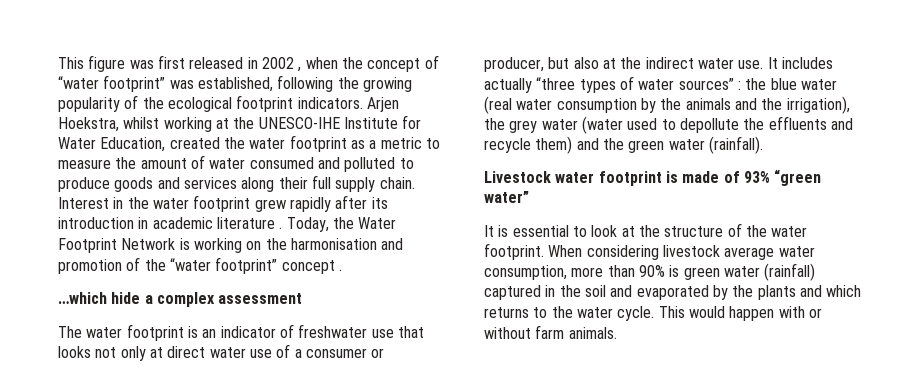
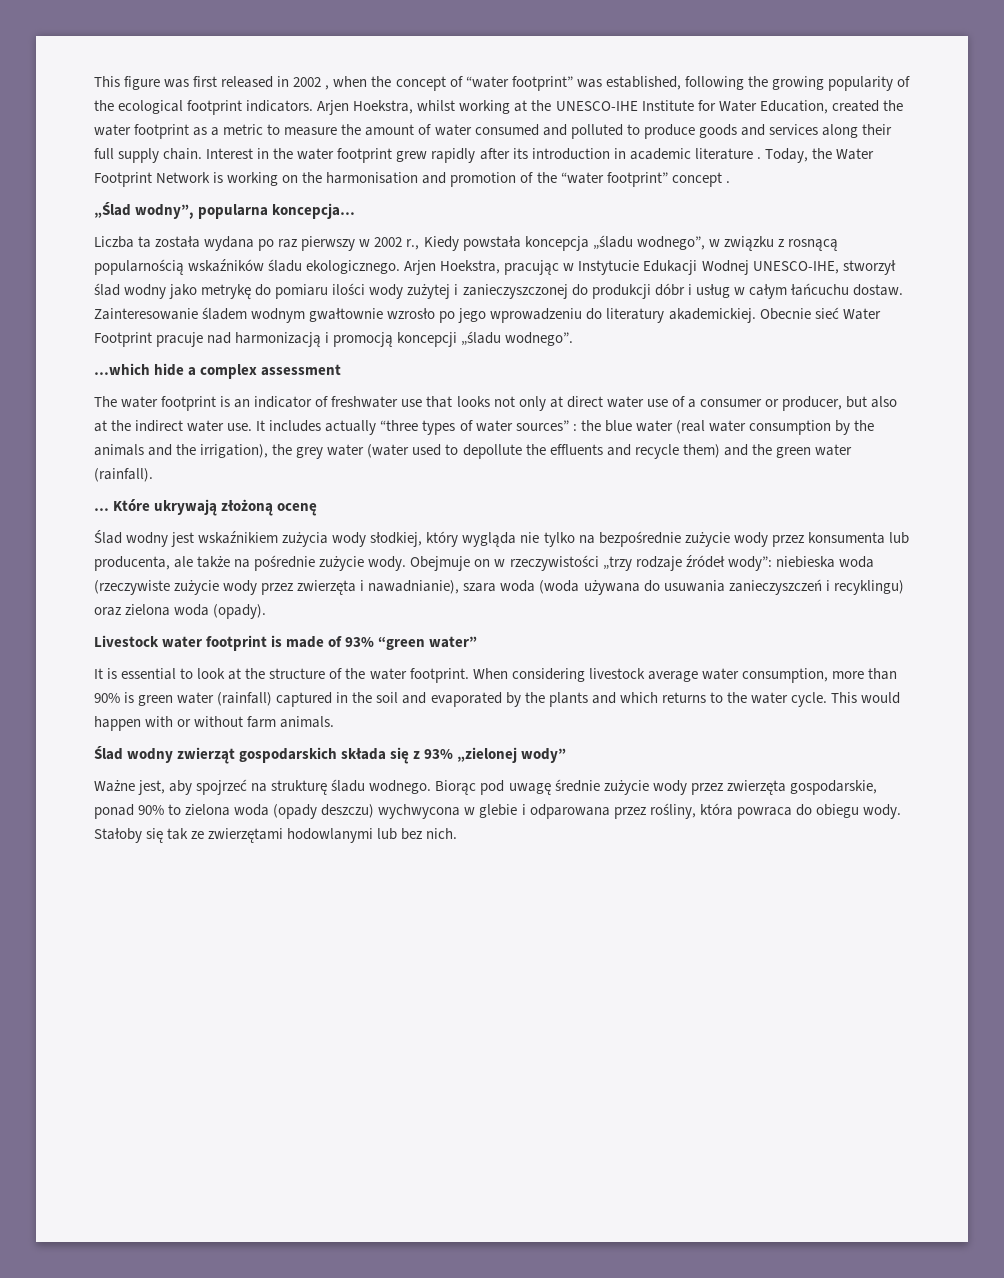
(342, 270) none -> [94,202,356,219] [94,235,838,251] [94,259,896,275] [94,283,903,299] [94,307,881,323] [94,331,574,347] // „Ślad wodny”, popularna koncepcja… // Liczba ta została wydana po raz pierwszy w 2002 r., Kiedy powstała koncepcja „śladu wodnego”, w związku z rosnącą popularnością wskaźników śladu ekologicznego. Arjen Hoekstra, pracując w Instytucie Edukacji Wodnej UNESCO-IHE, stworzył ślad wodny jako metrykę do pomiaru ilości wody zużytej i zanieczyszczonej do produkcji dóbr i usług w całym łańcuchu dostaw. Zainteresowanie śladem wodnym gwałtownie wzrosło po jego wprowadzeniu do literatury akademickiej. Obecnie sieć Water Footprint pracuje nad harmonizacją i promocją koncepcji „śladu wodnego”.
(763, 145) none -> [94,499,318,516] [94,530,909,547] [94,555,874,571] [94,579,904,595] [94,604,267,619] // … Które ukrywają złożoną ocenę // Ślad wodny jest wskaźnikiem zużycia wody słodkiej, który wygląda nie tylko na bezpośrednie zużycie wody przez konsumenta lub producenta, ale także na pośrednie zużycie wody. Obejmuje on w rzeczywistości „trzy rodzaje źródeł wody”: niebieska woda (rzeczywiste zużycie wody przez zwierzęta i nawadnianie), szara woda (woda używana do usuwania zanieczyszczeń i recyklingu) oraz zielona woda (opady).
(617, 333) none -> [94,746,567,764] [94,779,877,795] [94,803,901,819] [94,828,458,843] // Ślad wodny zwierząt gospodarskich składa się z 93% „zielonej wody” // Ważne jest, aby spojrzeć na strukturę śladu wodnego. Biorąc pod uwagę średnie zużycie wody przez zwierzęta gospodarskie, ponad 90% to zielona woda (opady deszczu) wychwycona w glebie i odparowana przez rośliny, która powraca do obiegu wody. Stałoby się tak ze zwierzętami hodowlanymi lub bez nich.

